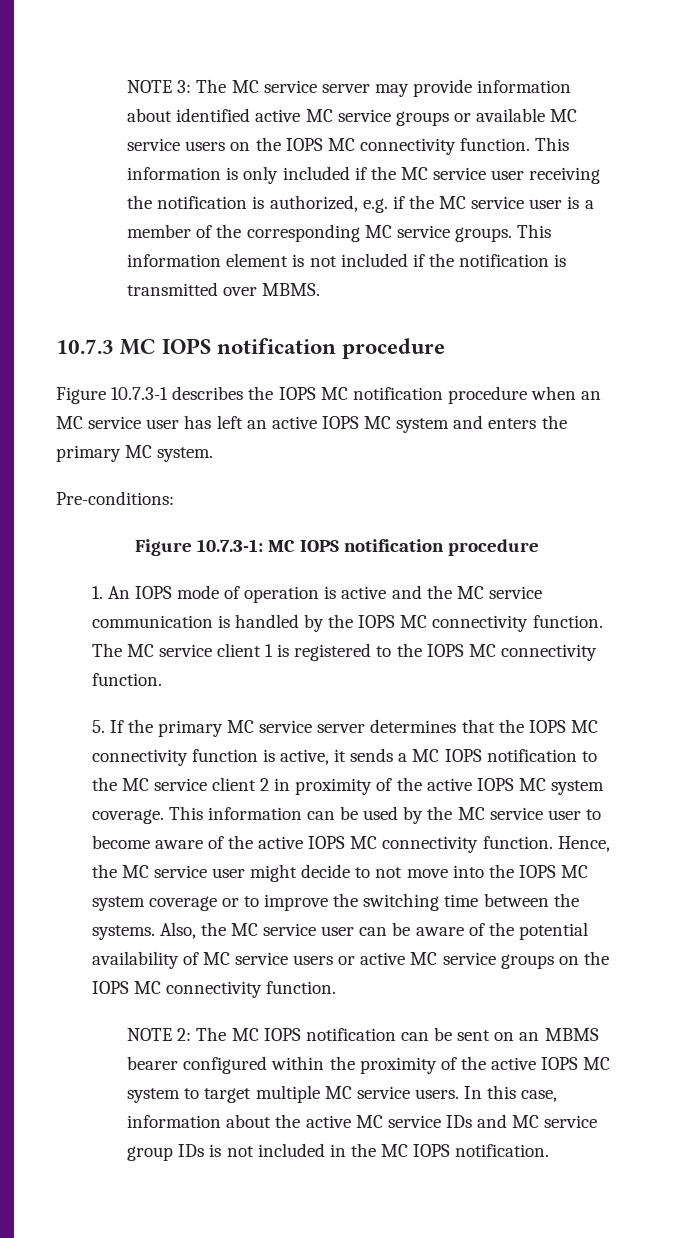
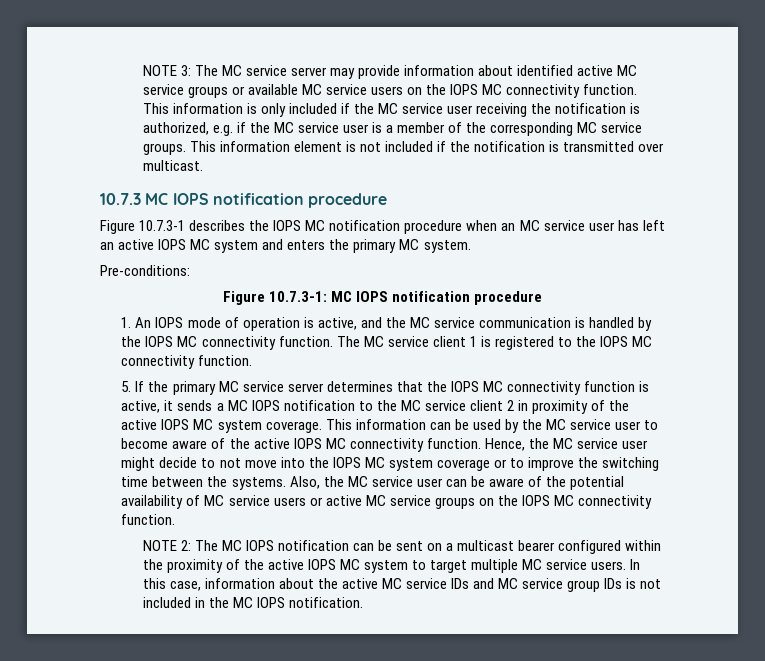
[262,283,321,296] MBMS. -> [142,160,203,171] multicast.
[341,586,387,599] active -> [317,317,357,330] active,
[519,1028,599,1041] an MBMS -> [446,540,515,551] a multicast

